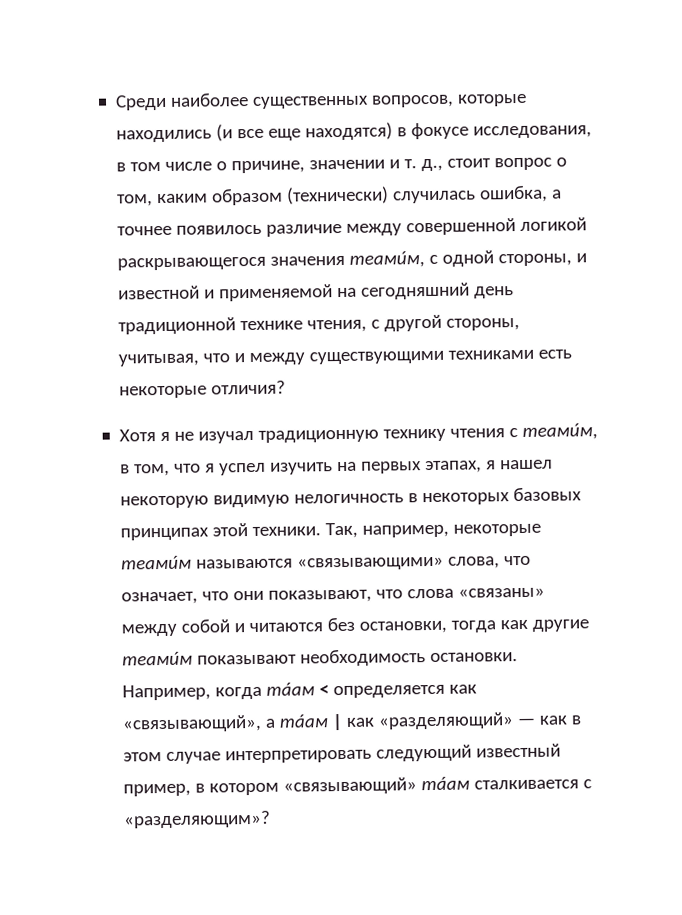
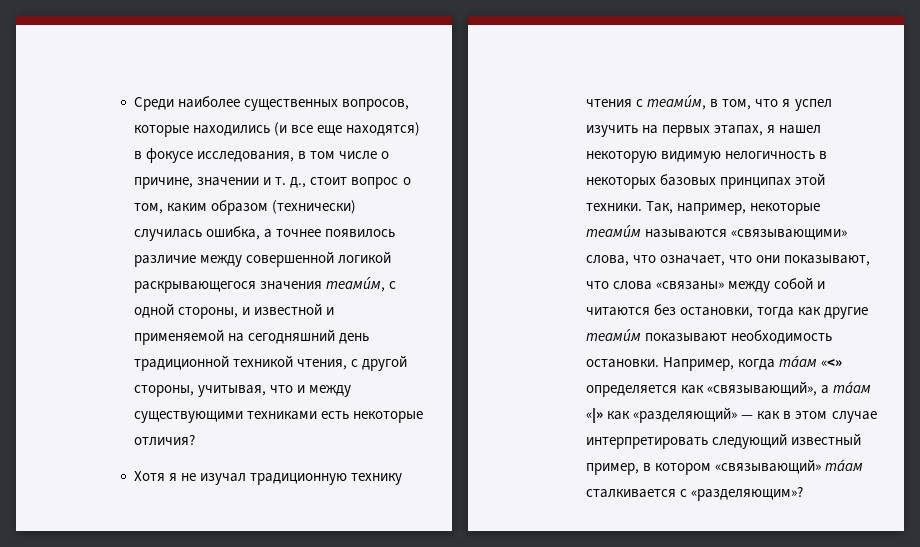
[239,320,303,331] технике -> [233,355,294,367] техникой
[318,684,329,696] < -> [821,359,843,367] «<»
[331,714,343,731] | -> [586,408,604,423] «|»

